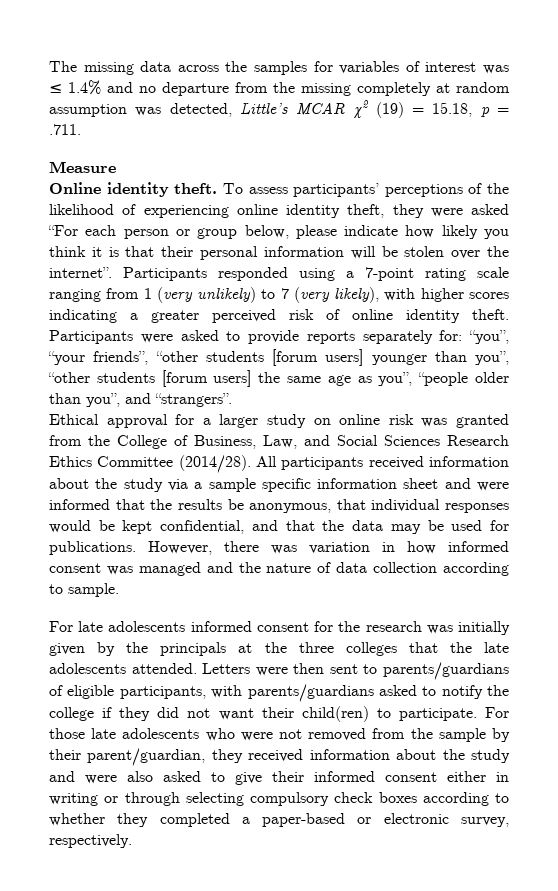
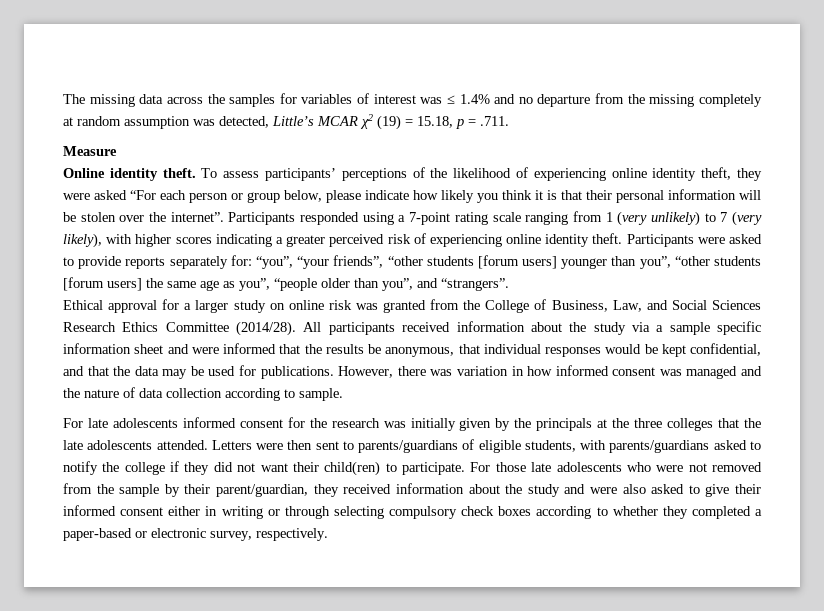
(340, 314) none -> [429,234,502,247] experiencing
[119,686,206,699] participants, -> [524,440,576,452] students,

